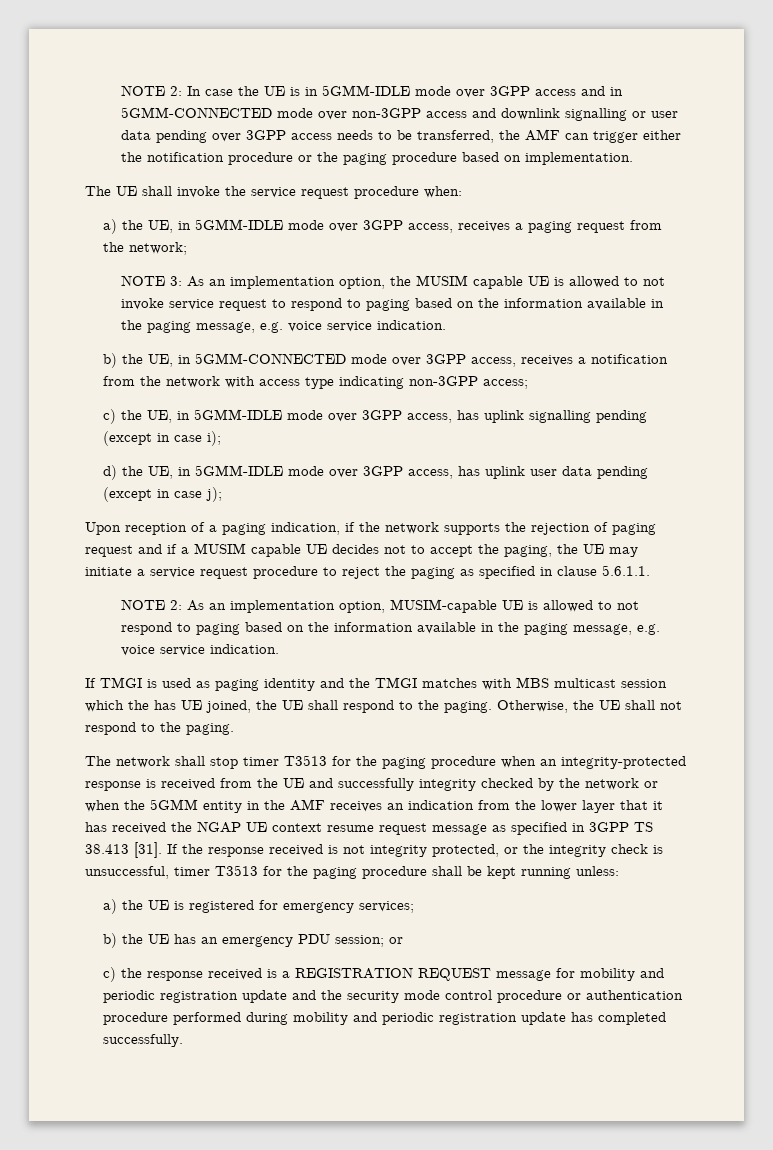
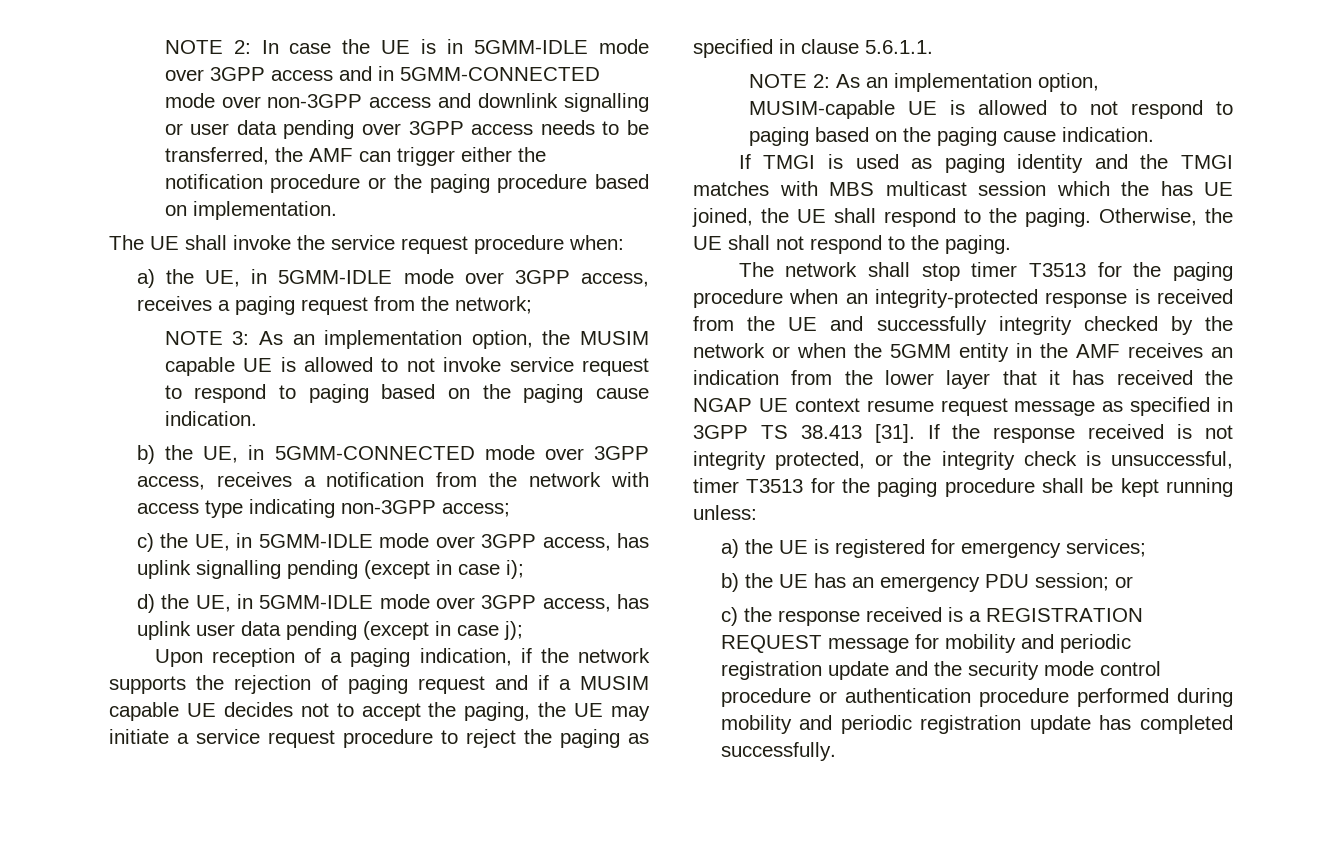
[504,298,665,310] [121,320,373,333] information available in the paging message, e.g. voice service -> [523,384,649,403] paging cause
[334,622,661,635] [121,645,206,656] information available in the paging message, e.g. voice service -> [936,127,1056,146] paging cause

